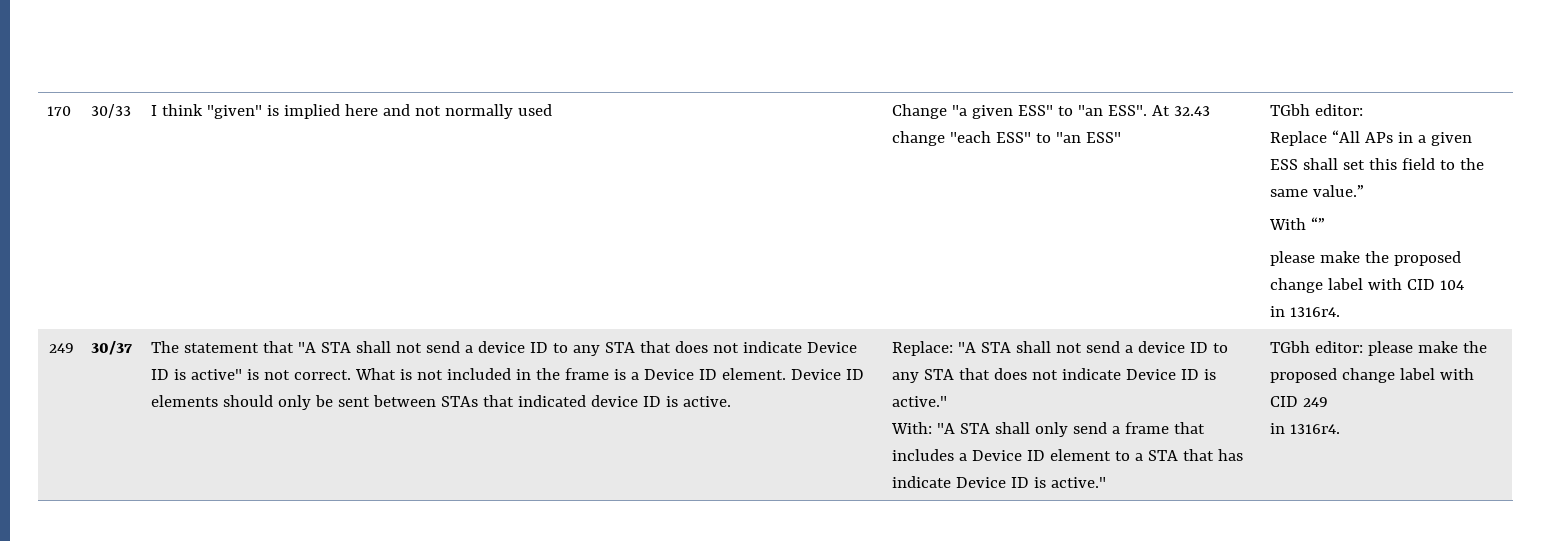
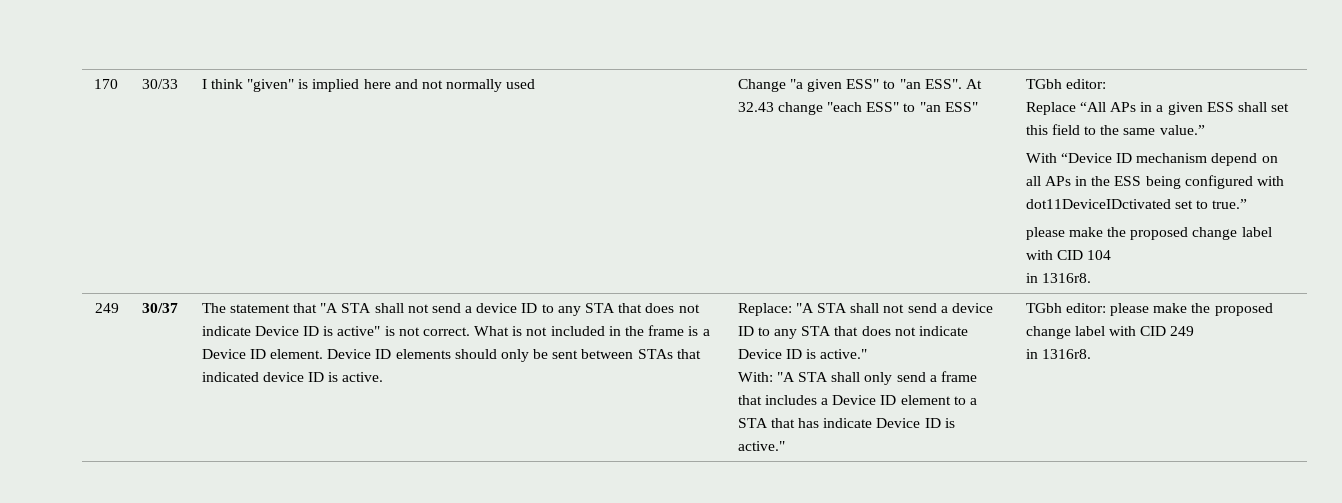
[1311,217,1326,230] “” -> [1060,153,1278,166] [1025,175,1284,189] [1025,199,1248,209] “Device ID mechanism depend on all APs in the ESS being configured with dot11DeviceIDctivated set to true.”
[1290,307,1341,317] 1316r4. -> [1041,273,1091,283] 1316r8.
[1290,424,1341,434] 1316r4. -> [1041,349,1091,359] 1316r8.

